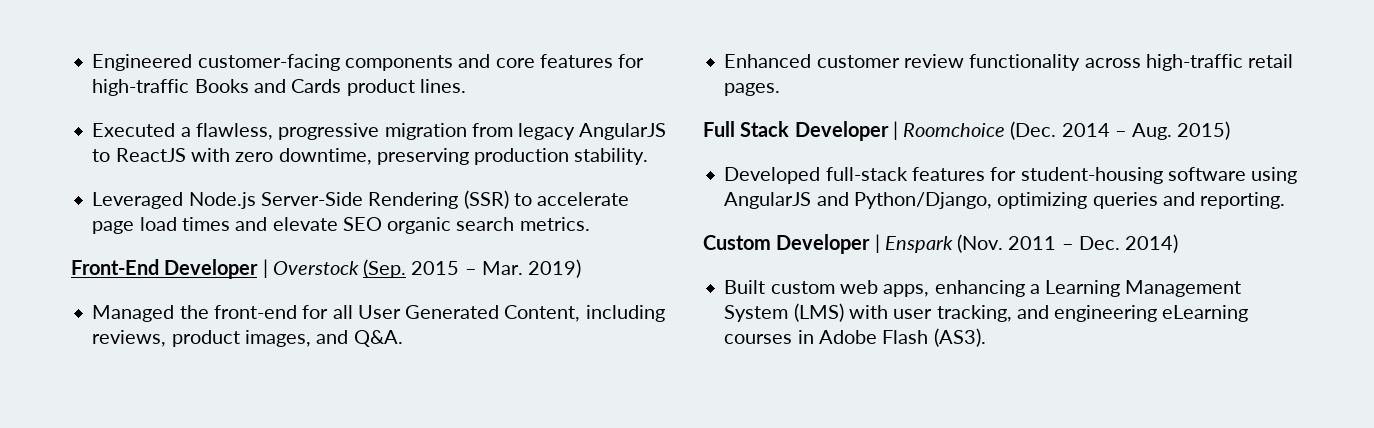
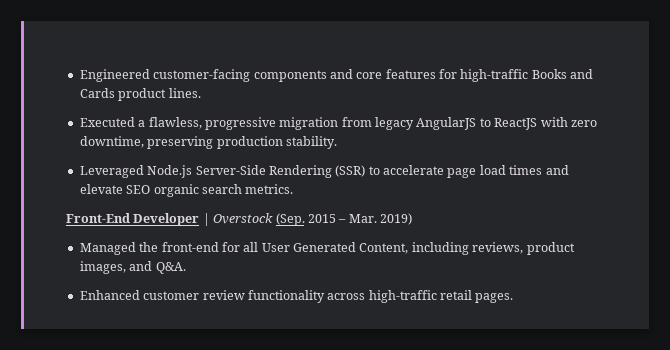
[703,121,1231,141] [724,167,1298,184] [724,192,1286,209] [703,234,1179,254] [724,280,1242,297] [724,303,1249,322] [724,328,986,347] // Full Stack Developer | Roomchoice (Dec. 2014 – Aug. 2015) // Developed full-stack features for student-housing software using AngularJS and Python/Django, optimizing queries and reporting. // Custom Developer | Enspark (Nov. 2011 – Dec. 2014) // Built custom web apps, enhancing a Learning Management System (LMS) with user tracking, and engineering eLearning courses in Adobe Flash (AS3). -> (514, 298) none

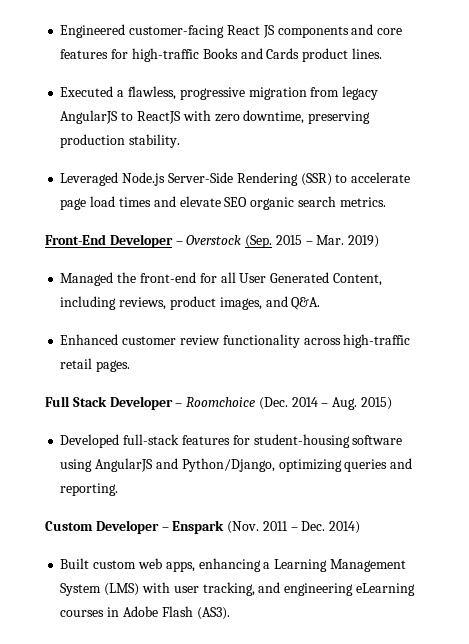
(251, 75) none -> [226,25,275,38] React JS
[202,213,210,226] | -> [175,241,183,245] –
(514, 298) none -> [45,396,393,410] [60,434,403,448] [60,458,413,472] [60,483,119,496] [45,520,361,534] [60,558,406,572] [60,582,415,596] [60,606,230,620] // Full Stack Developer – Roomchoice (Dec. 2014 – Aug. 2015) // Developed full-stack features for student-housing software using AngularJS and Python/Django, optimizing queries and reporting. // Custom Developer – Enspark (Nov. 2011 – Dec. 2014) // Built custom web apps, enhancing a Learning Management System (LMS) with user tracking, and engineering eLearning courses in Adobe Flash (AS3).

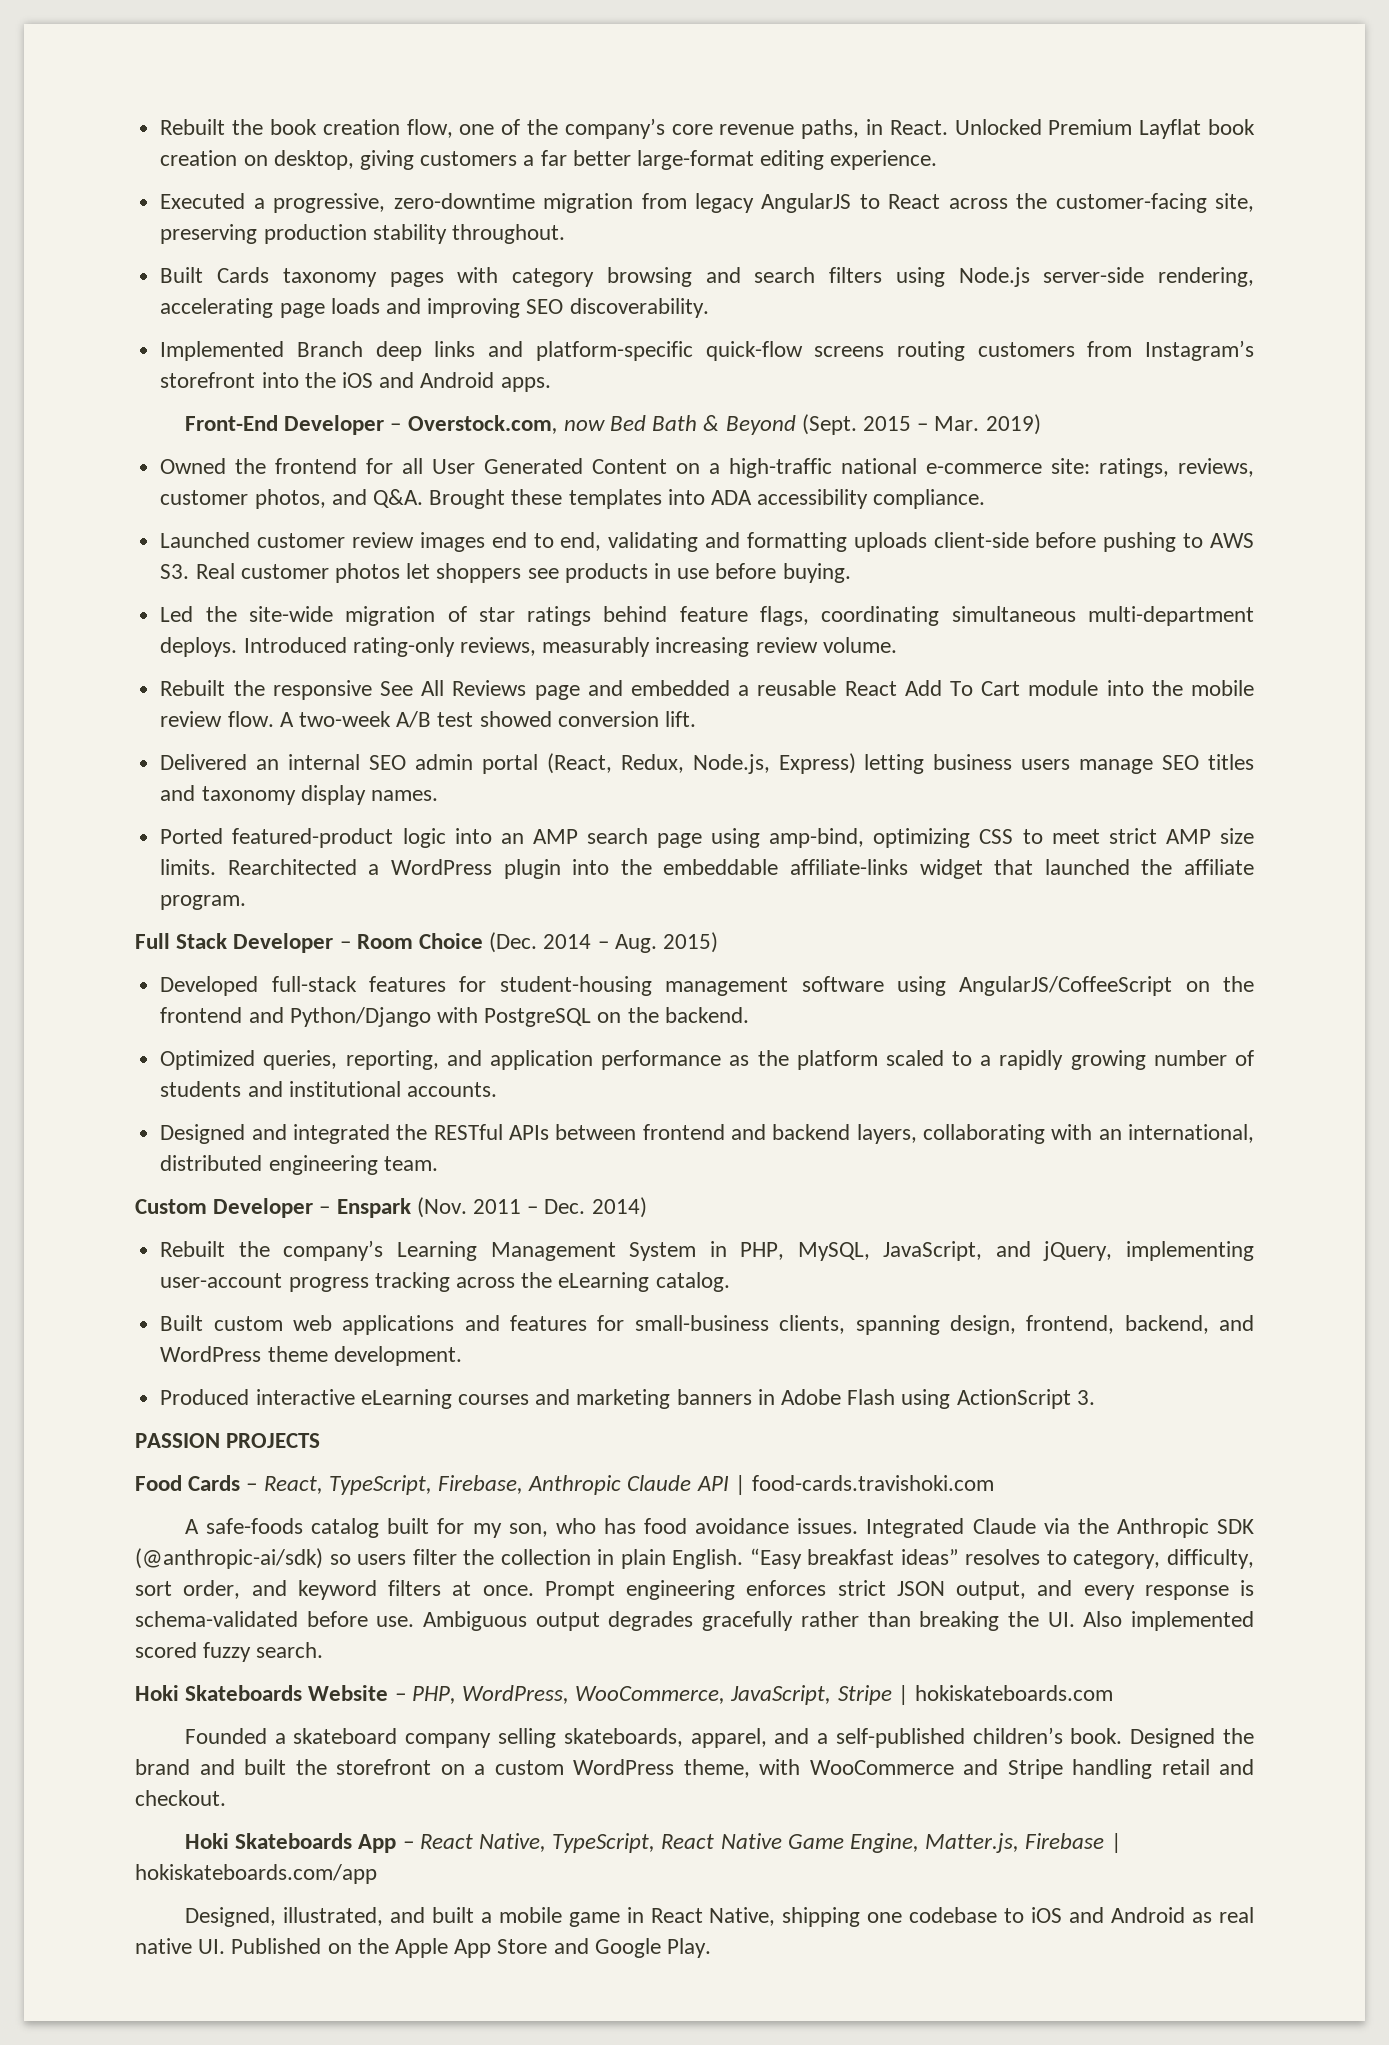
[60,24,403,38] [60,48,382,62] Engineered customer-facing React JS components and core features for high-traffic Books and Cards product lines. -> [160,118,1255,139] [160,150,938,170] Rebuilt the book creation flow, one of the company’s core revenue paths, in React. Unlocked Premium Layflat book creation on desktop, giving customers a far better large-format editing experience.
[127,86,245,100] flawless, progressive -> [273,193,535,213] progressive, zero-downtime
[136,110,371,124] [60,134,181,148] [60,172,411,186] [60,196,386,210] [45,234,273,248] ReactJS with zero downtime, preserving production stability. // Leveraged Node.js Server-Side Rendering (SSR) to accelerate page load times and elevate SEO organic search metrics. // Front-End Developer – Overstock (Sep. -> [888,193,1254,213] [160,224,565,244] [160,267,1255,287] [160,298,709,318] [160,340,1255,361] [160,372,551,392] [184,414,857,435] React across the customer-facing site, preserving production stability throughout. // Built Cards taxonomy pages with category browsing and search filters using Node.js server-side rendering, accelerating page loads and improving SEO discoverability. // Implemented Branch deep links and platform-specific quick-flow screens routing customers from Instagram’s storefront into the iOS and Android apps. // Front-End Developer – Overstock.com, now Bed Bath & Beyond (Sept.
[60,272,196,286] Managed the front-end -> [160,458,358,474] Owned the frontend
[332,273,382,286] [60,296,321,310] [60,334,411,348] [60,358,131,372] Content, including reviews, product images, and Q&A. // Enhanced customer review functionality across high-traffic retail pages. -> [592,458,1255,478] [160,489,986,509] [160,532,1254,552] [160,563,851,583] [160,606,1254,626] [160,637,897,657] [160,680,1254,700] [160,711,696,728] [160,753,1254,774] [160,785,438,805] [160,828,1255,848] [160,859,1255,879] [160,895,247,910] Content on a high-traffic national e-commerce site: ratings, reviews, customer photos, and Q&A. Brought these templates into ADA accessibility compliance. // Launched customer review images end to end, validating and formatting uploads client-side before pushing to AWS S3. Real customer photos let shoppers see products in use before buying. // Led the site-wide migration of star ratings behind feature flags, coordinating simultaneous multi-department deploys. Introduced rating-only reviews, measurably increasing review volume. // Rebuilt the responsive See All Reviews page and embedded a reusable React Add To Cart module into the mobile review flow. A two-week A/B test showed conversion lift. // Delivered an internal SEO admin portal (React, Redux, Node.js, Express) letting business users manage SEO titles and taxonomy display names. // Ported featured-product logic into an AMP search page using amp-bind, optimizing CSS to meet strict AMP size limits. Rearchitected a WordPress plugin into the embeddable affiliate-links widget that launched the affiliate program.
[186,397,256,407] Roomchoice -> [356,933,484,949] Room Choice
(350, 441) none -> [665,977,789,996] management
[95,458,413,472] [60,483,119,496] AngularJS and Python/Django, optimizing queries and reporting. -> [959,976,1254,996] [160,1007,749,1027] [160,1050,1254,1070] [160,1081,497,1097] [160,1124,1254,1144] [160,1155,438,1175] AngularJS/CoffeeScript on the frontend and Python/Django with PostgreSQL on the backend. // Optimized queries, reporting, and application performance as the platform scaled to a rapidly growing number of students and institutional accounts. // Designed and integrated the RESTful APIs between frontend and backend layers, collaborating with an international, distributed engineering team.
[60,558,406,572] [60,582,415,596] [60,606,230,620] Built custom web apps, enhancing a Learning Management System (LMS) with user tracking, and engineering eLearning courses in Adobe Flash (AS3). -> [160,1240,1254,1261] [160,1272,730,1292] [160,1315,1254,1335] [160,1346,462,1366] [160,1389,1095,1409] [135,1433,321,1448] [135,1475,995,1495] [184,1518,1255,1538] [135,1548,1254,1569] [135,1580,1254,1600] [135,1611,1255,1631] [135,1642,324,1662] [135,1685,1114,1705] [184,1727,1254,1748] [135,1759,1254,1779] [135,1790,226,1806] [184,1833,1122,1853] [135,1864,377,1884] [184,1907,1254,1927] [135,1938,712,1958] Rebuilt the company’s Learning Management System in PHP, MySQL, JavaScript, and jQuery, implementing user-account progress tracking across the eLearning catalog. // Built custom web applications and features for small-business clients, spanning design, frontend, backend, and WordPress theme development. // Produced interactive eLearning courses and marketing banners in Adobe Flash using ActionScript 3. // PASSION PROJECTS // Food Cards – React, TypeScript, Firebase, Anthropic Claude API | food-cards.travishoki.com // A safe-foods catalog built for my son, who has food avoidance issues. Integrated Claude via the Anthropic SDK (@anthropic-ai/sdk) so users filter the collection in plain English. “Easy breakfast ideas” resolves to category, difficulty, sort order, and keyword filters at once. Prompt engineering enforces strict JSON output, and every response is schema-validated before use. Ambiguous output degrades gracefully rather than breaking the UI. Also implemented scored fuzzy search. // Hoki Skateboards Website – PHP, WordPress, WooCommerce, JavaScript, Stripe | hokiskateboards.com // Founded a skateboard company selling skateboards, apparel, and a self-published children’s book. Designed the brand and built the storefront on a custom WordPress theme, with WooCommerce and Stripe handling retail and checkout. // Hoki Skateboards App – React Native, TypeScript, React Native Game Engine, Matter.js, Firebase | hokiskateboards.com/app // Designed, illustrated, and built a mobile game in React Native, shipping one codebase to iOS and Android as real native UI. Published on the Apple App Store and Google Play.

